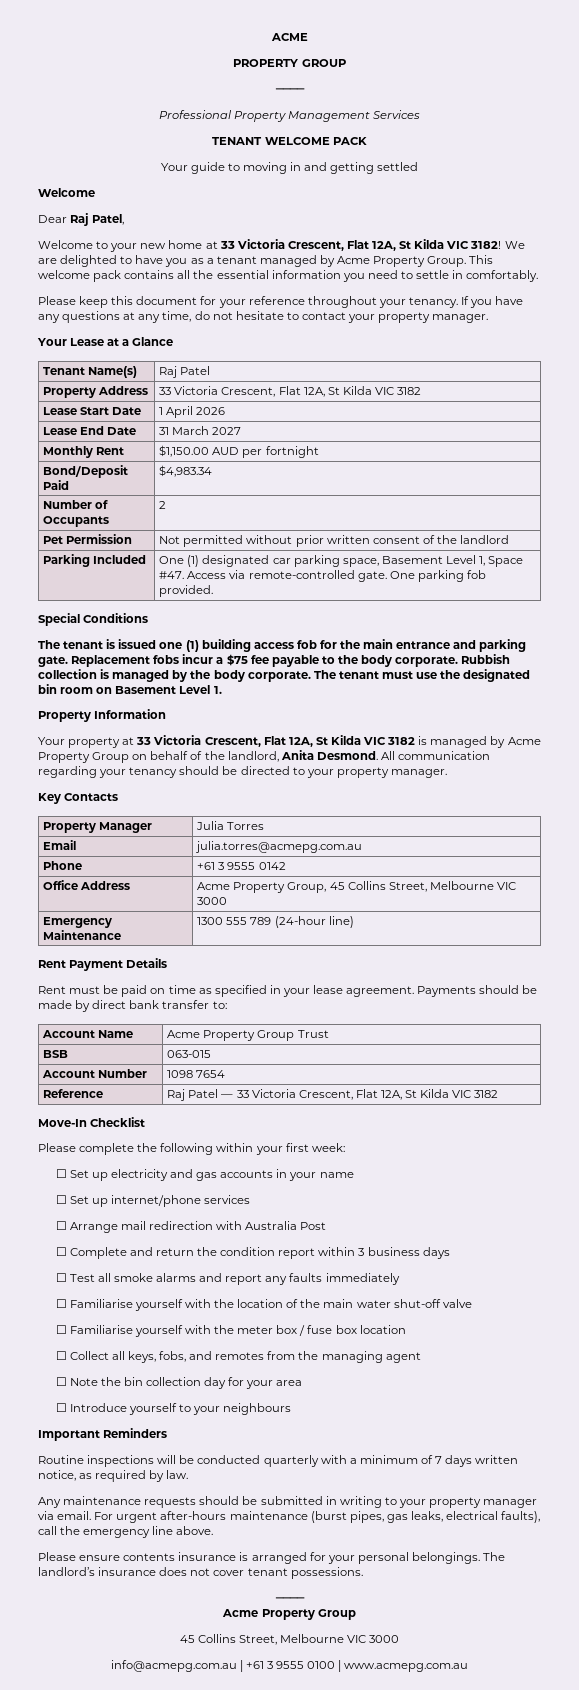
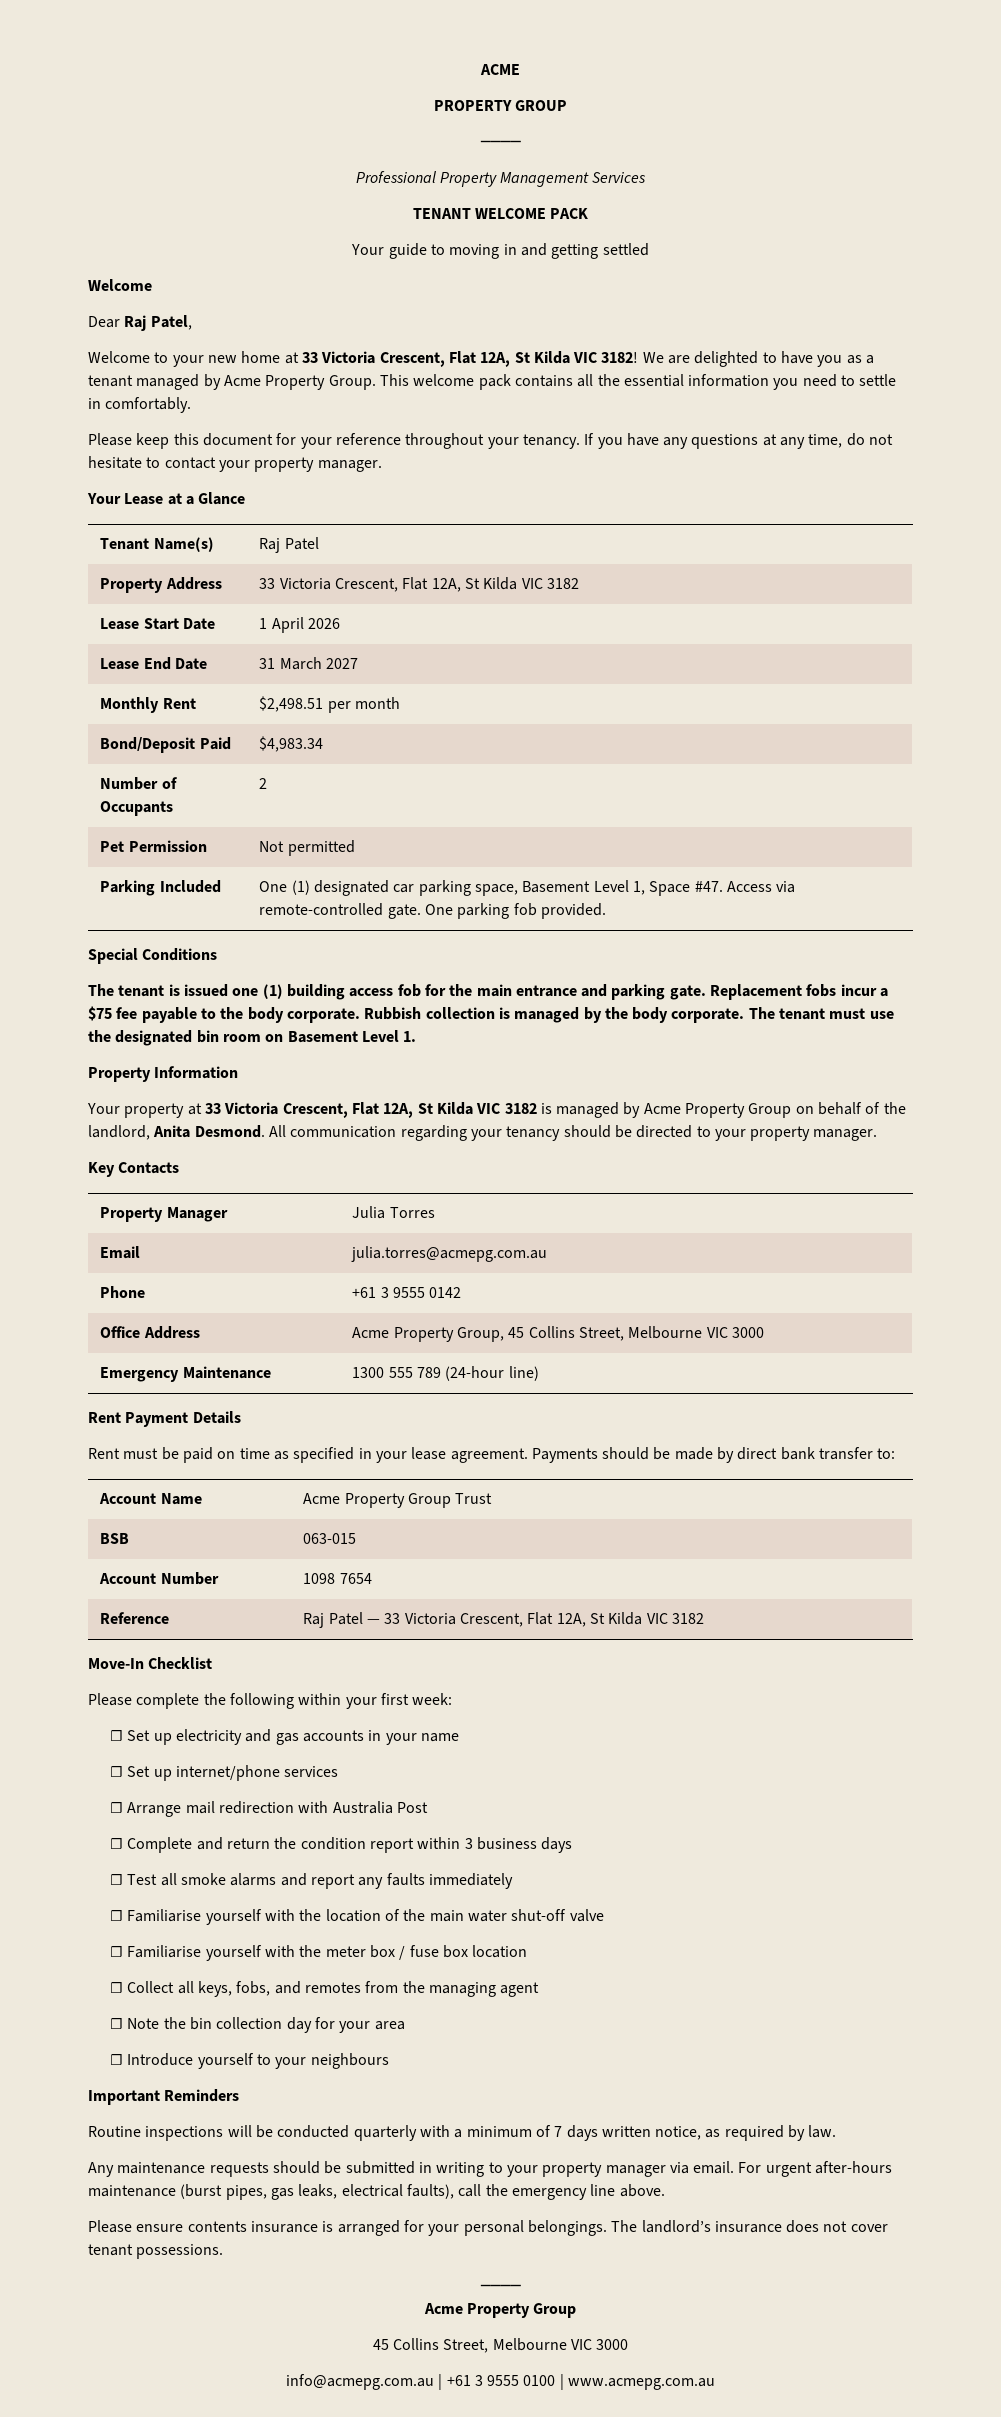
[159,445,319,458] $1,150.00 AUD per fortnight -> [259,696,400,713] $2,498.51 per month
[246,535,510,547] without prior written consent of the landlord -> (355, 848) none

